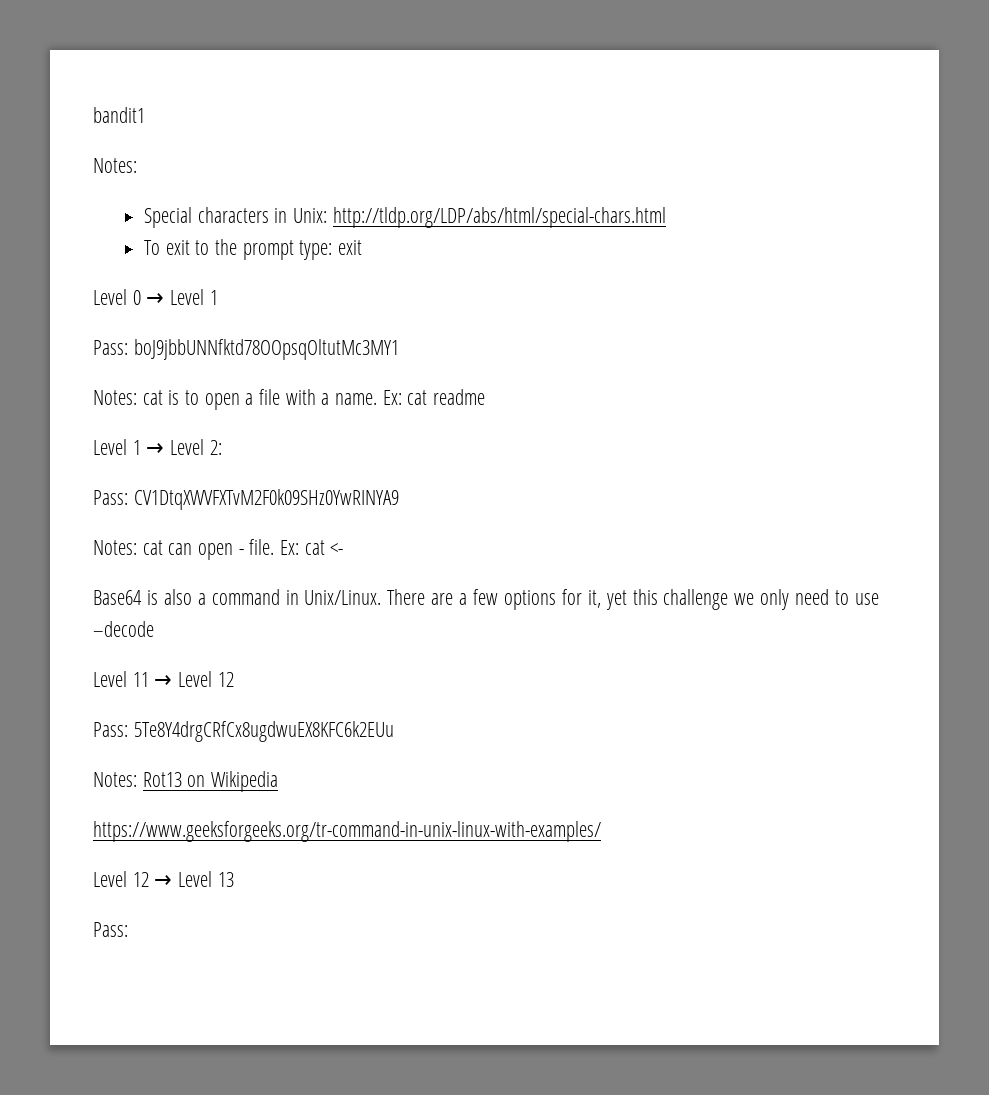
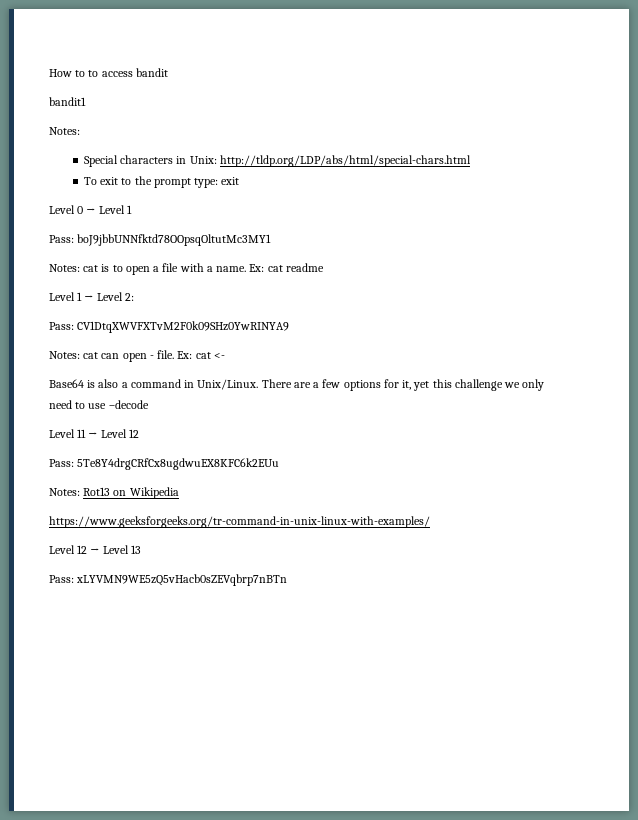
(93, 115) none -> [49,68,168,77] How to to access bandit //
(128, 929) none -> [76,574,288,586] xLYVMN9WE5zQ5vHacb0sZEVqbrp7nBTn

